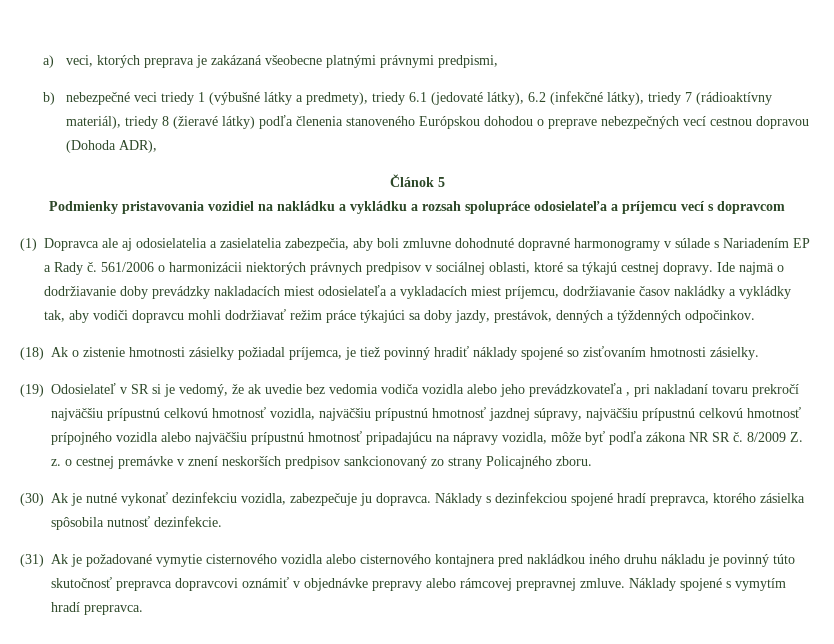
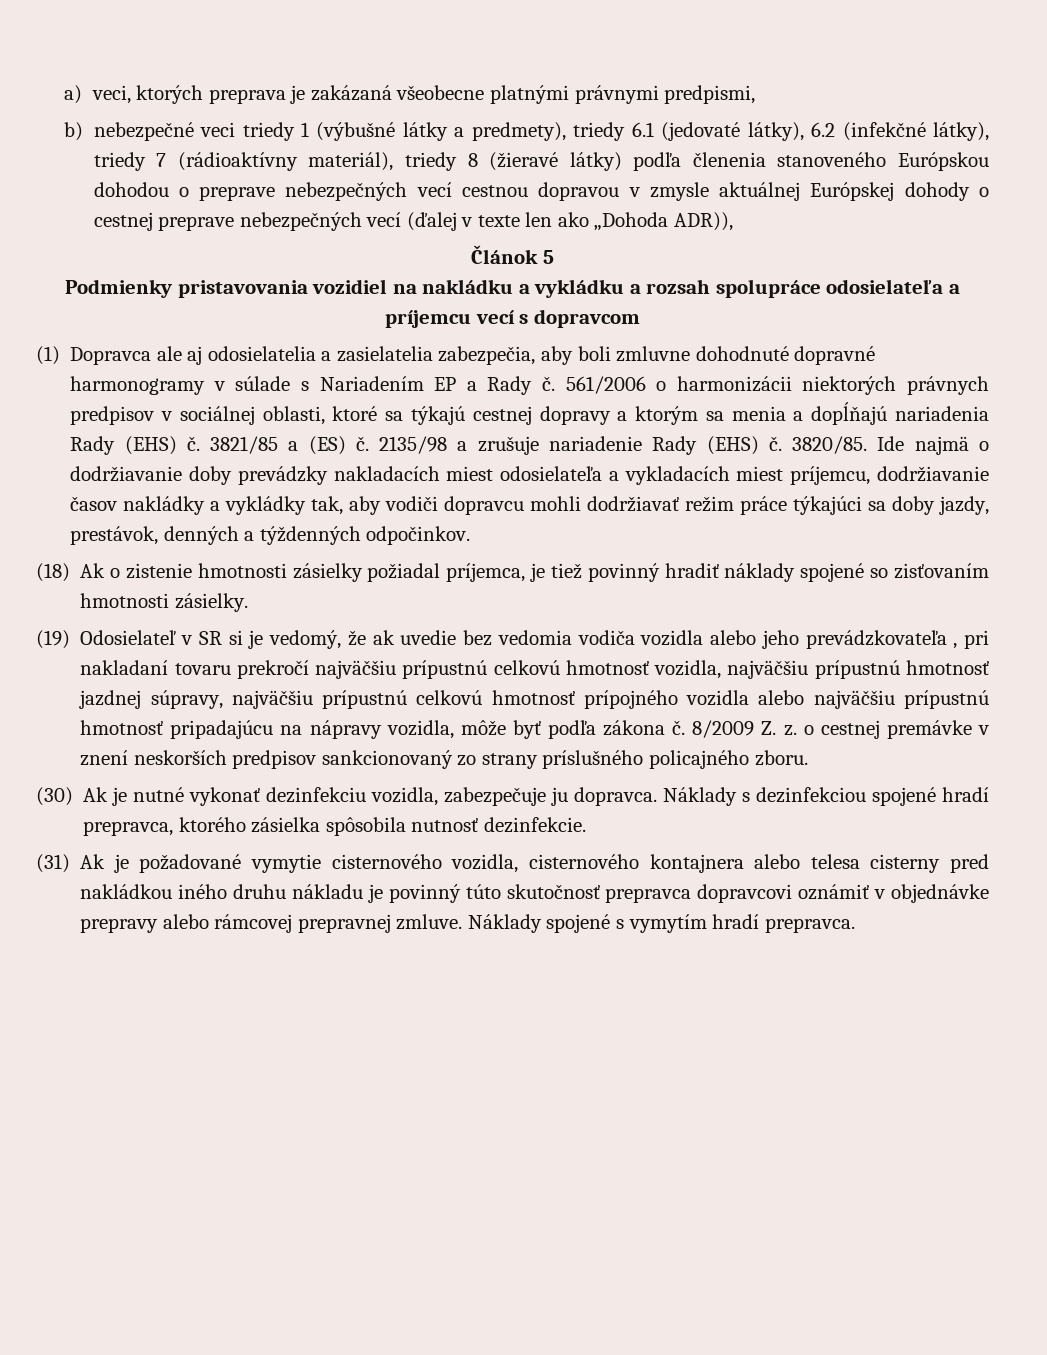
[66,140,158,153] (Dohoda ADR), -> [628,182,990,201] [93,212,734,231] v zmysle aktuálnej Európskej dohody o cestnej preprave nebezpečných vecí (ďalej v texte len ako „Dohoda ADR)),
[663,262,713,275] dopravy. -> [539,402,989,425] [70,436,868,455] dopravy a ktorým sa menia a dopĺňajú nariadenia Rady (EHS) č. 3821/85 a (ES) č. 2135/98 a zrušuje nariadenie Rady (EHS) č. 3820/85.
[689,432,730,442] NR SR -> (666, 728) none
[486,456,552,469] Policajného -> [542,750,749,769] príslušného policajného
[281,554,495,567] vozidla alebo cisternového kontajnera -> [451,854,941,873] vozidla, cisternového kontajnera alebo telesa cisterny

